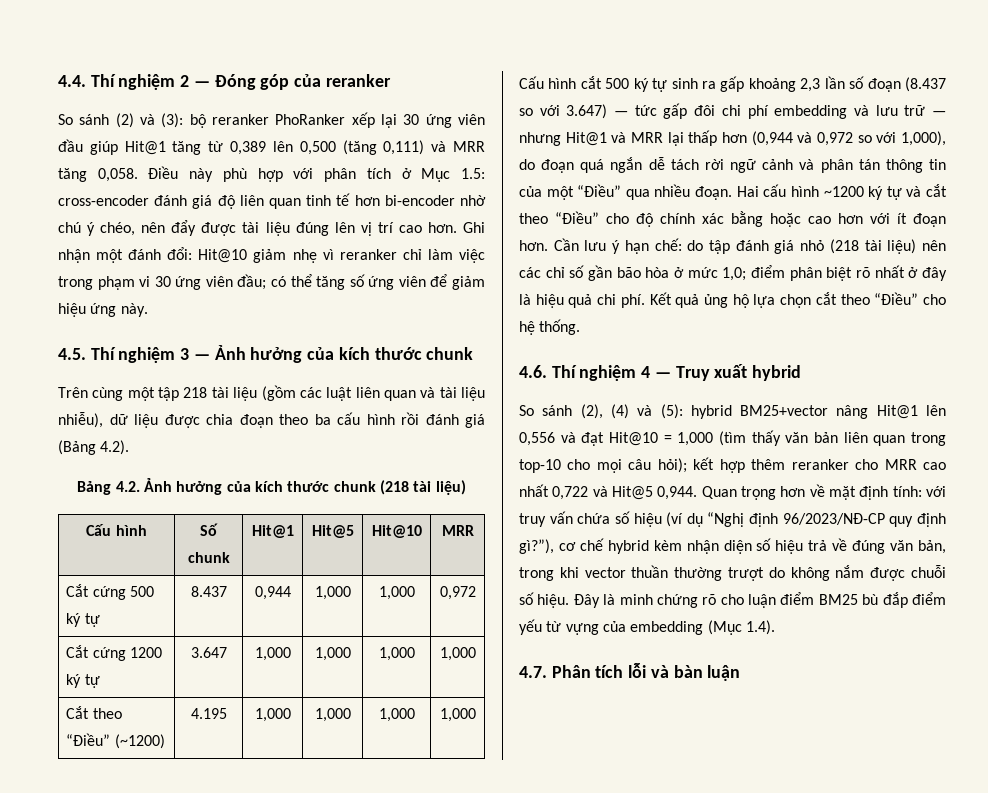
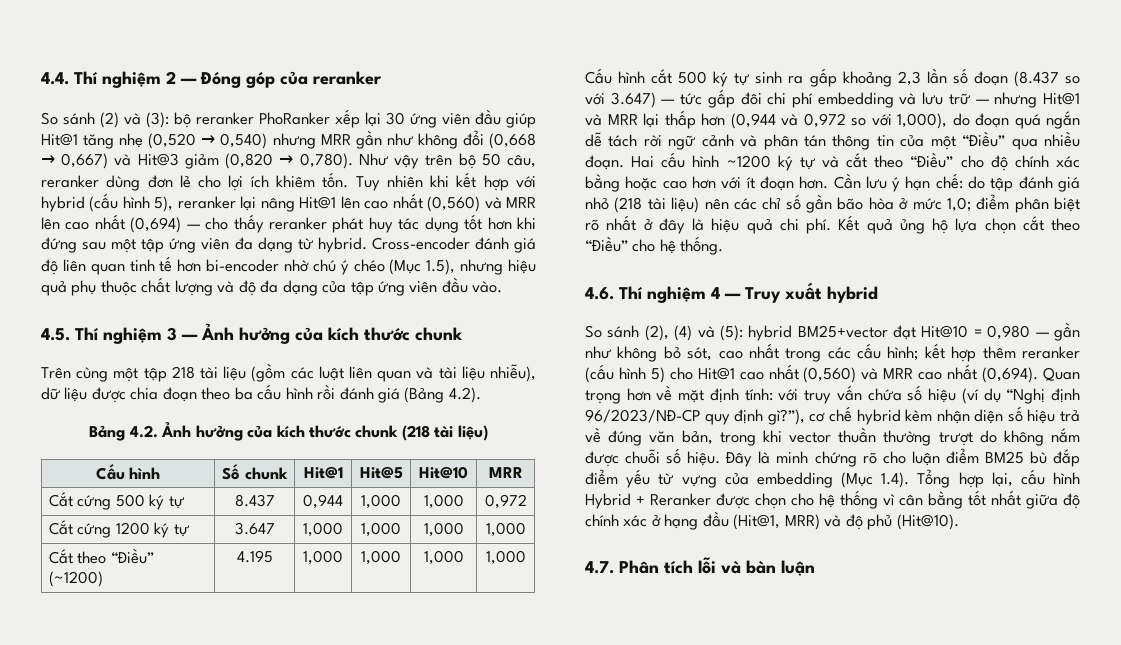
[208,140,485,155] [58,166,486,182] [58,195,149,206] từ 0,389 lên 0,500 (tăng 0,111) và MRR tăng 0,058. Điều này phù hợp với phân tích ở Mục 1.5: cross-encoder -> [119,130,536,149] [41,153,536,169] [41,172,536,191] [41,193,536,212] [41,214,536,233] [41,237,470,253] nhẹ (0,520 → 0,540) nhưng MRR gần như không đổi (0,668 → 0,667) và Hit@3 giảm (0,820 → 0,780). Như vậy trên bộ 50 câu, reranker dùng đơn lẻ cho lợi ích khiêm tốn. Tuy nhiên khi kết hợp với hybrid (cấu hình 5), reranker lại nâng Hit@1 lên cao nhất (0,560) và MRR lên cao nhất (0,694) — cho thấy reranker phát huy tác dụng tốt hơn khi đứng sau một tập ứng viên đa dạng từ hybrid. Cross-encoder
[100,220,485,236] [58,247,485,263] [58,274,485,290] [58,303,148,317] chéo, nên đẩy được tài liệu đúng lên vị trí cao hơn. Ghi nhận một đánh đổi: Hit@10 giảm nhẹ vì reranker chỉ làm việc trong phạm vi 30 ứng viên đầu; có thể tăng số ứng viên để giảm hiệu ứng này. -> [353,259,536,275] [41,277,503,296] chéo (Mục 1.5), nhưng hiệu quả phụ thuộc chất lượng và độ đa dạng của tập ứng viên đầu vào.
[836,405,946,419] [519,430,946,446] [519,457,946,473] [519,484,698,500] nâng Hit@1 lên 0,556 và đạt Hit@10 = 1,000 (tìm thấy văn bản liên quan trong top-10 cho mọi câu hỏi); kết hợp thêm reranker cho MRR cao nhất 0,722 và Hit@5 0,944. -> [893,322,1081,341] [585,343,1081,362] [585,364,1039,383] đạt Hit@10 = 0,980 — gần như không bỏ sót, cao nhất trong các cấu hình; kết hợp thêm reranker (cấu hình 5) cho Hit@1 cao nhất (0,560) và MRR cao nhất (0,694).
(775, 627) none -> [917,469,1080,488] [585,490,1080,509] [585,511,959,530] Tổng hợp lại, cấu hình Hybrid + Reranker được chọn cho hệ thống vì cân bằng tốt nhất giữa độ chính xác ở hạng đầu (Hit@1, MRR) và độ phủ (Hit@10).

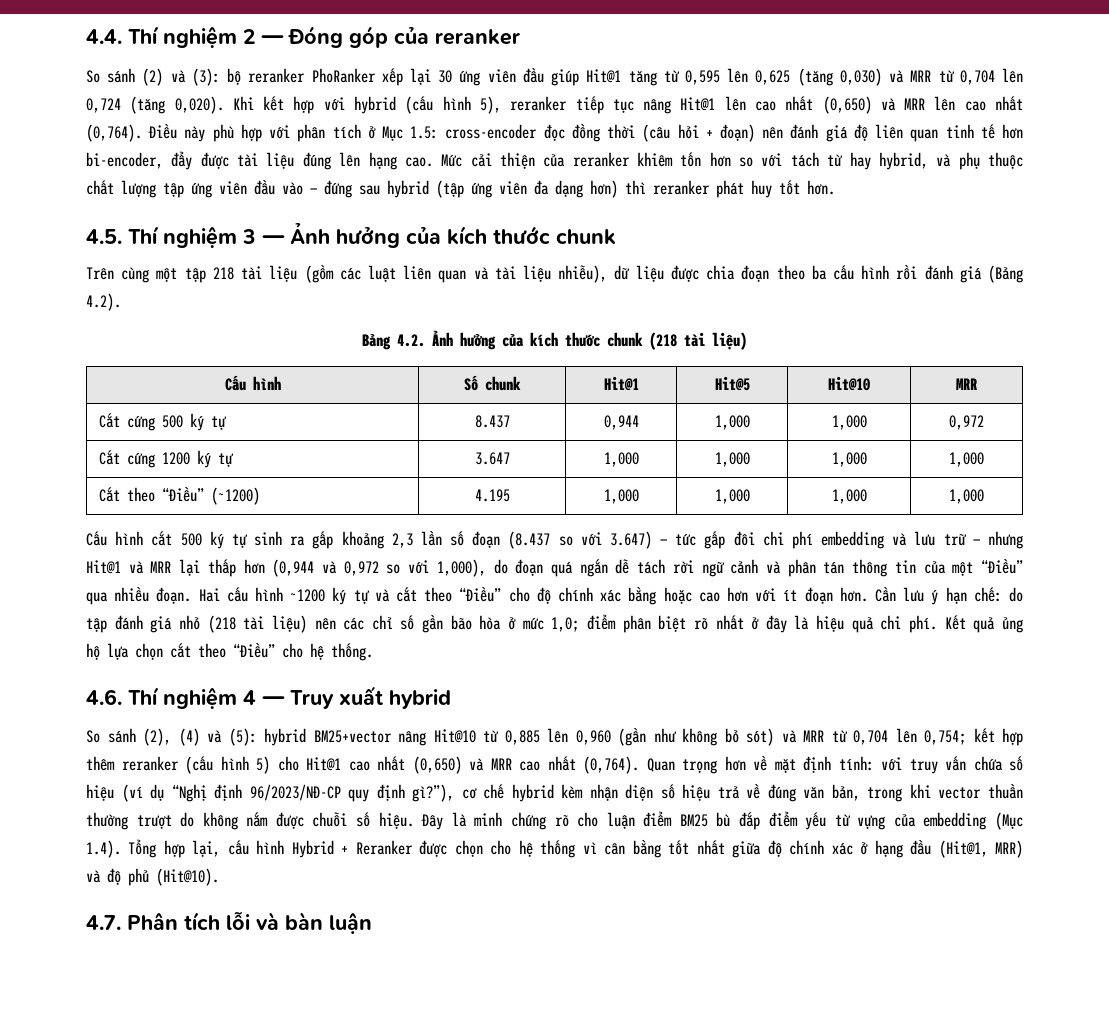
[119,130,536,149] [41,153,536,169] [41,172,450,191] nhẹ (0,520 → 0,540) nhưng MRR gần như không đổi (0,668 → 0,667) và Hit@3 giảm (0,820 → 0,780). Như vậy trên bộ 50 câu, reranker dùng đơn lẻ cho lợi ích khiêm tốn. Tuy nhiên khi -> [663,68,1023,86] [86,96,254,114] từ 0,595 lên 0,625 (tăng 0,030) và MRR từ 0,704 lên 0,724 (tăng 0,020). Khi
[240,196,257,211] lại -> [575,96,634,114] tiếp tục
[427,196,481,212] (0,560) -> [822,96,872,114] (0,650)
[130,214,536,233] [41,237,470,253] (0,694) — cho thấy reranker phát huy tác dụng tốt hơn khi đứng sau một tập ứng viên đa dạng từ hybrid. Cross-encoder -> [86,124,784,142] (0,764). Điều này phù hợp với phân tích ở Mục 1.5: cross-encoder đọc đồng thời (câu hỏi + đoạn) nên
[206,259,536,275] [41,277,503,296] bi-encoder nhờ chú ý chéo (Mục 1.5), nhưng hiệu quả phụ thuộc chất lượng và độ đa dạng của tập ứng viên đầu vào. -> [86,151,1024,170] [86,180,835,198] bi-encoder, đẩy được tài liệu đúng lên hạng cao. Mức cải thiện của reranker khiêm tốn hơn so với tách từ hay hybrid, và phụ thuộc chất lượng tập ứng viên đầu vào — đứng sau hybrid (tập ứng viên đa dạng hơn) thì reranker phát huy tốt hơn.
[893,322,1081,341] [585,343,919,362] đạt Hit@10 = 0,980 — gần như không bỏ sót, cao nhất trong các cấu hình; -> [398,728,966,746] nâng Hit@10 từ 0,885 lên 0,960 (gần như không bỏ sót) và MRR từ 0,704 lên 0,754;
[803,367,857,383] (0,560) -> [412,756,462,774] (0,650)
[982,367,1039,383] (0,694). -> [583,756,639,774] (0,764).

